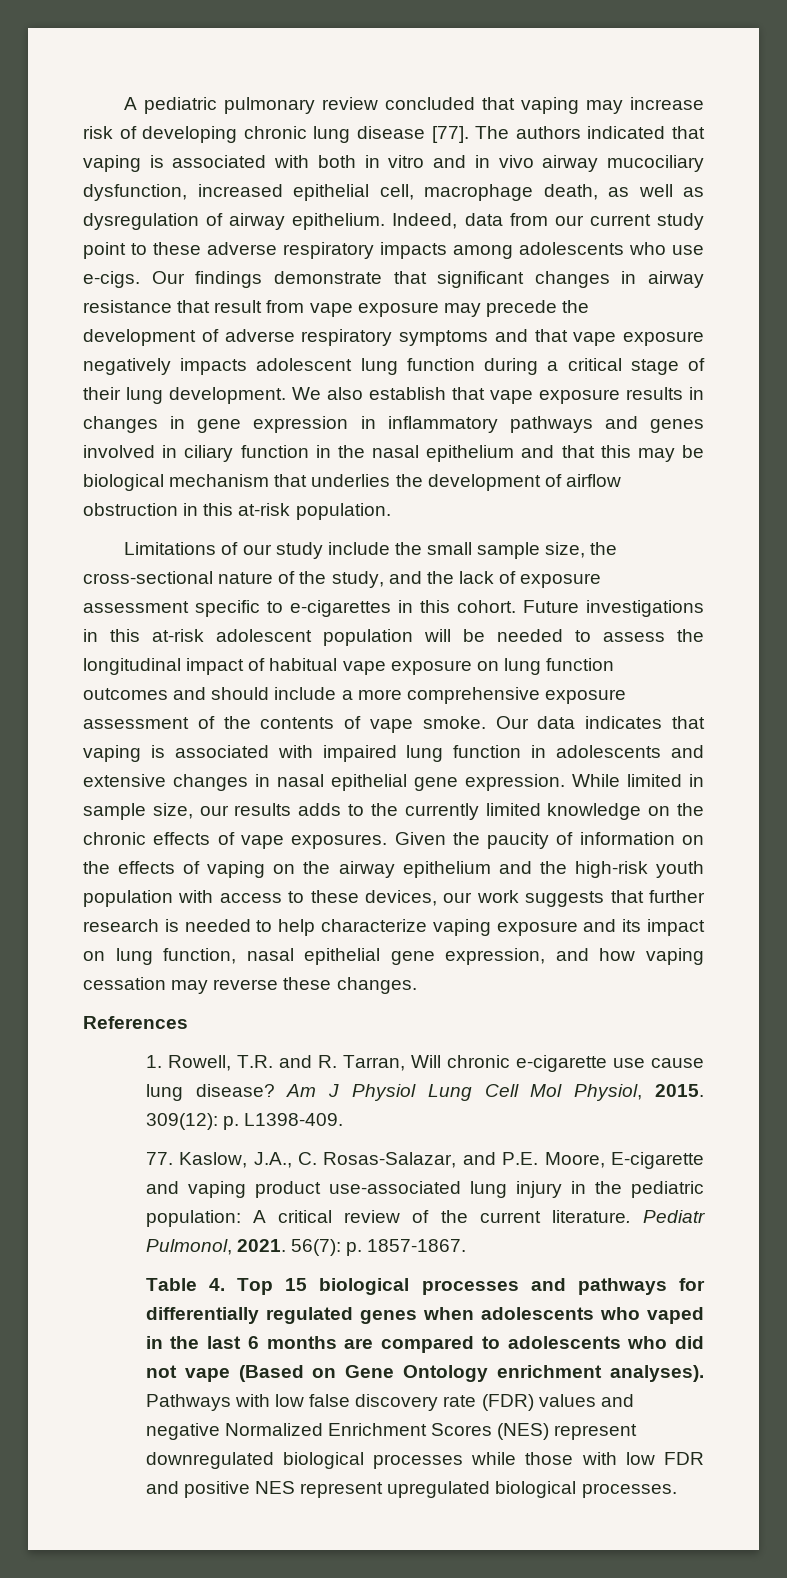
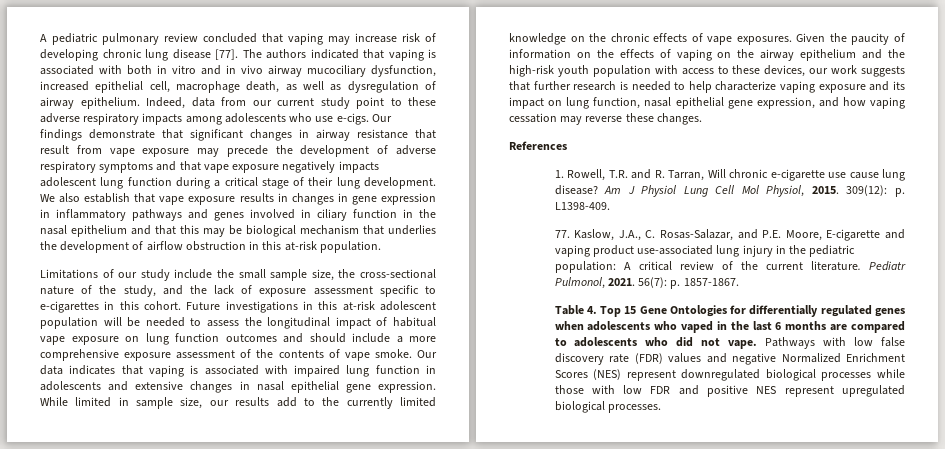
[298,803,342,816] adds -> [276,397,297,407] add
[319,1278,667,1295] biological processes and pathways -> [639,305,727,317] Gene Ontologies
[184,1365,704,1382] vape (Based on Gene Ontology enrichment analyses). -> [728,340,758,349] vape.

